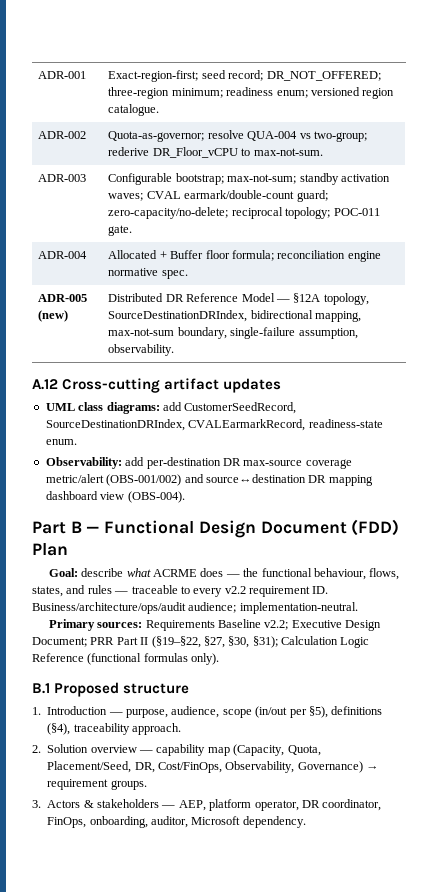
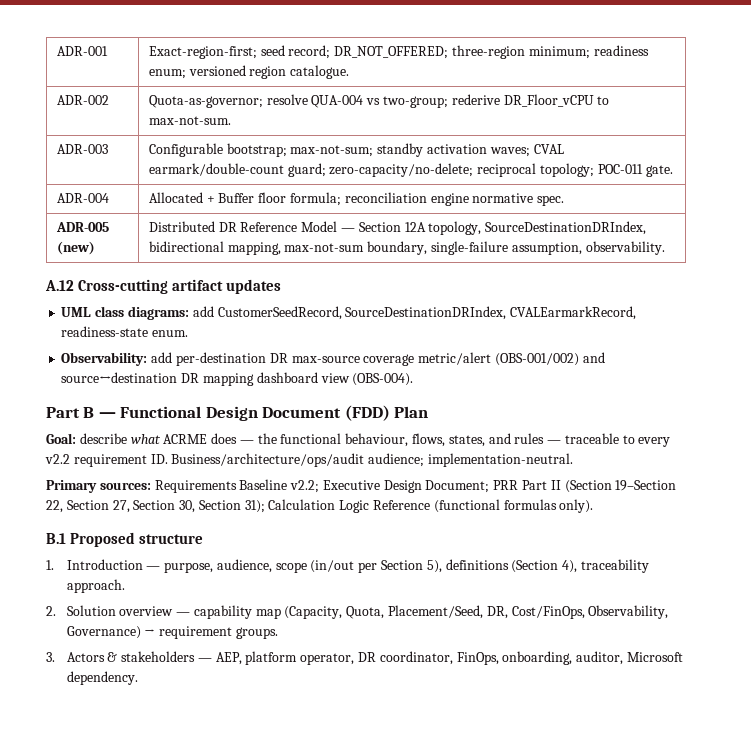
[293,293,321,303] §12A -> [358,222,426,232] Section 12A
[151,636,278,648] (§19–§22, §27, §30, §31); -> [564,480,677,493] [46,500,265,513] (Section 19–Section 22, Section 27, Section 30, Section 31);
[308,706,383,718] [47,723,71,735] §5), definitions (§4), -> [381,559,578,573] Section 5), definitions (Section 4),

